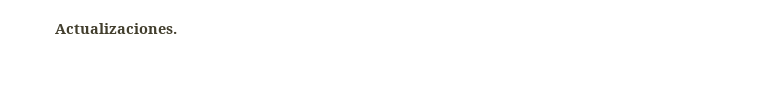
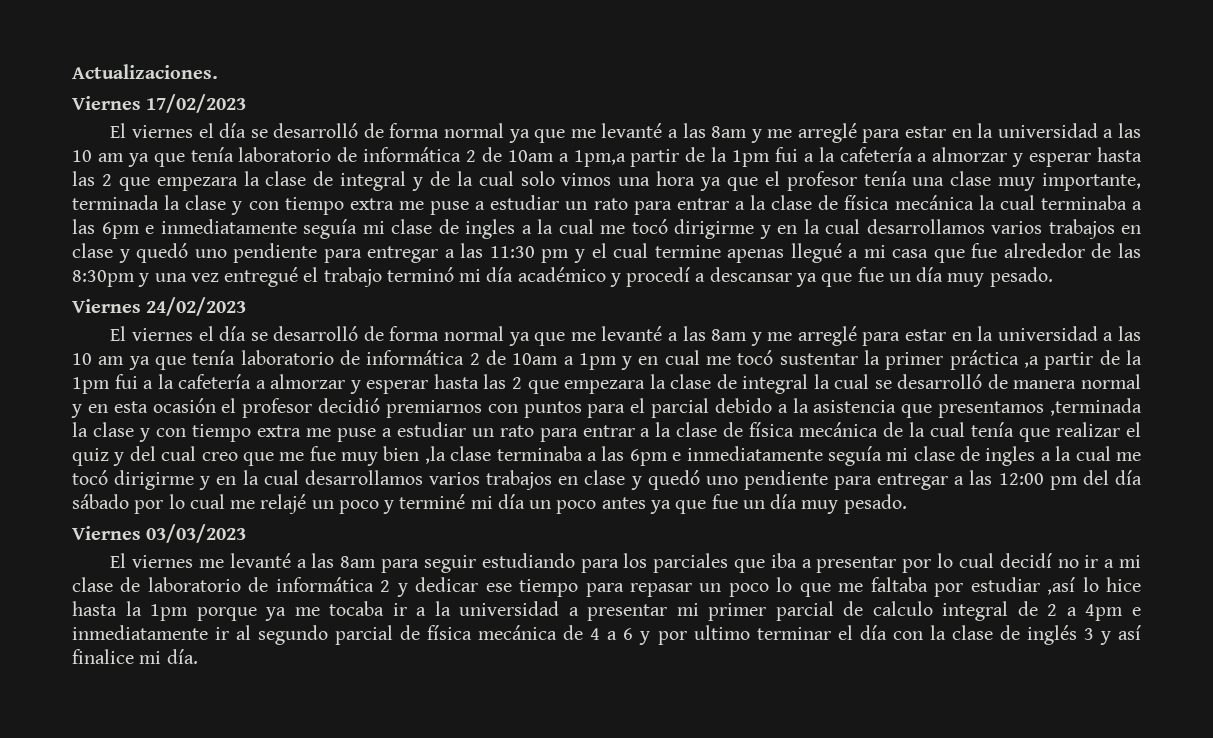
(177, 28) none -> [72,94,247,113] [110,123,1141,143] [72,147,1142,167] [72,171,1141,191] [72,195,1142,215] [72,219,1141,239] [72,243,1141,263] [72,267,1053,287] [72,297,247,316] [110,326,1141,346] [72,350,1143,370] [72,374,1141,394] [71,398,1143,418] [72,422,1141,442] [72,446,1141,466] [72,470,1142,490] [72,494,907,514] [72,524,247,543] [110,553,1142,573] [72,577,1142,597] [72,601,1141,621] [72,625,1141,645] [72,649,198,664] // Viernes 17/02/2023 // El viernes el día se desarrolló de forma normal ya que me levanté a las 8am y me arreglé para estar en la universidad a las 10 am ya que tenía laboratorio de informática 2 de 10am a 1pm,a partir de la 1pm fui a la cafetería a almorzar y esperar hasta las 2 que empezara la clase de integral y de la cual solo vimos una hora ya que el profesor tenía una clase muy importante, terminada la clase y con tiempo extra me puse a estudiar un rato para entrar a la clase de física mecánica la cual terminaba a las 6pm e inmediatamente seguía mi clase de ingles a la cual me tocó dirigirme y en la cual desarrollamos varios trabajos en clase y quedó uno pendiente para entregar a las 11:30 pm y el cual termine apenas llegué a mi casa que fue alrededor de las 8:30pm y una vez entregué el trabajo terminó mi día académico y procedí a descansar ya que fue un día muy pesado. // Viernes 24/02/2023 // El viernes el día se desarrolló de forma normal ya que me levanté a las 8am y me arreglé para estar en la universidad a las 10 am ya que tenía laboratorio de informática 2 de 10am a 1pm y en cual me tocó sustentar la primer práctica ,a partir de la 1pm fui a la cafetería a almorzar y esperar hasta las 2 que empezara la clase de integral la cual se desarrolló de manera normal y en esta ocasión el profesor decidió premiarnos con puntos para el parcial debido a la asistencia que presentamos ,terminada la clase y con tiempo extra me puse a estudiar un rato para entrar a la clase de física mecánica de la cual tenía que realizar el quiz y del cual creo que me fue muy bien ,la clase terminaba a las 6pm e inmediatamente seguía mi clase de ingles a la cual me tocó dirigirme y en la cual desarrollamos varios trabajos en clase y quedó uno pendiente para entregar a las 12:00 pm del día sábado por lo cual me relajé un poco y terminé mi día un poco antes ya que fue un día muy pesado. // Viernes 03/03/2023 // El viernes me levanté a las 8am para seguir estudiando para los parciales que iba a presentar por lo cual decidí no ir a mi clase de laboratorio de informática 2 y dedicar ese tiempo para repasar un poco lo que me faltaba por estudiar ,así lo hice hasta la 1pm porque ya me tocaba ir a la universidad a presentar mi primer parcial de calculo integral de 2 a 4pm e inmediatamente ir al segundo parcial de física mecánica de 4 a 6 y por ultimo terminar el día con la clase de inglés 3 y así finalice mi día.

